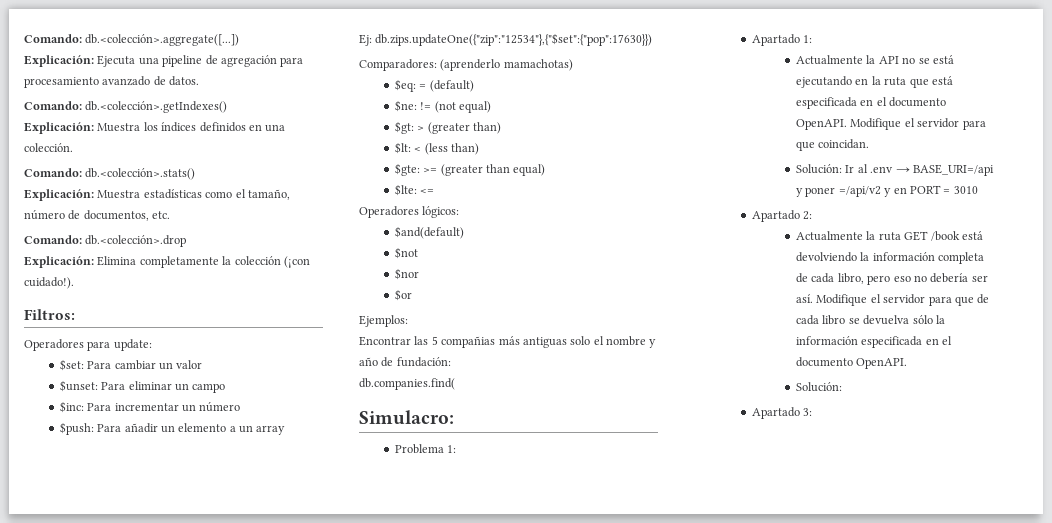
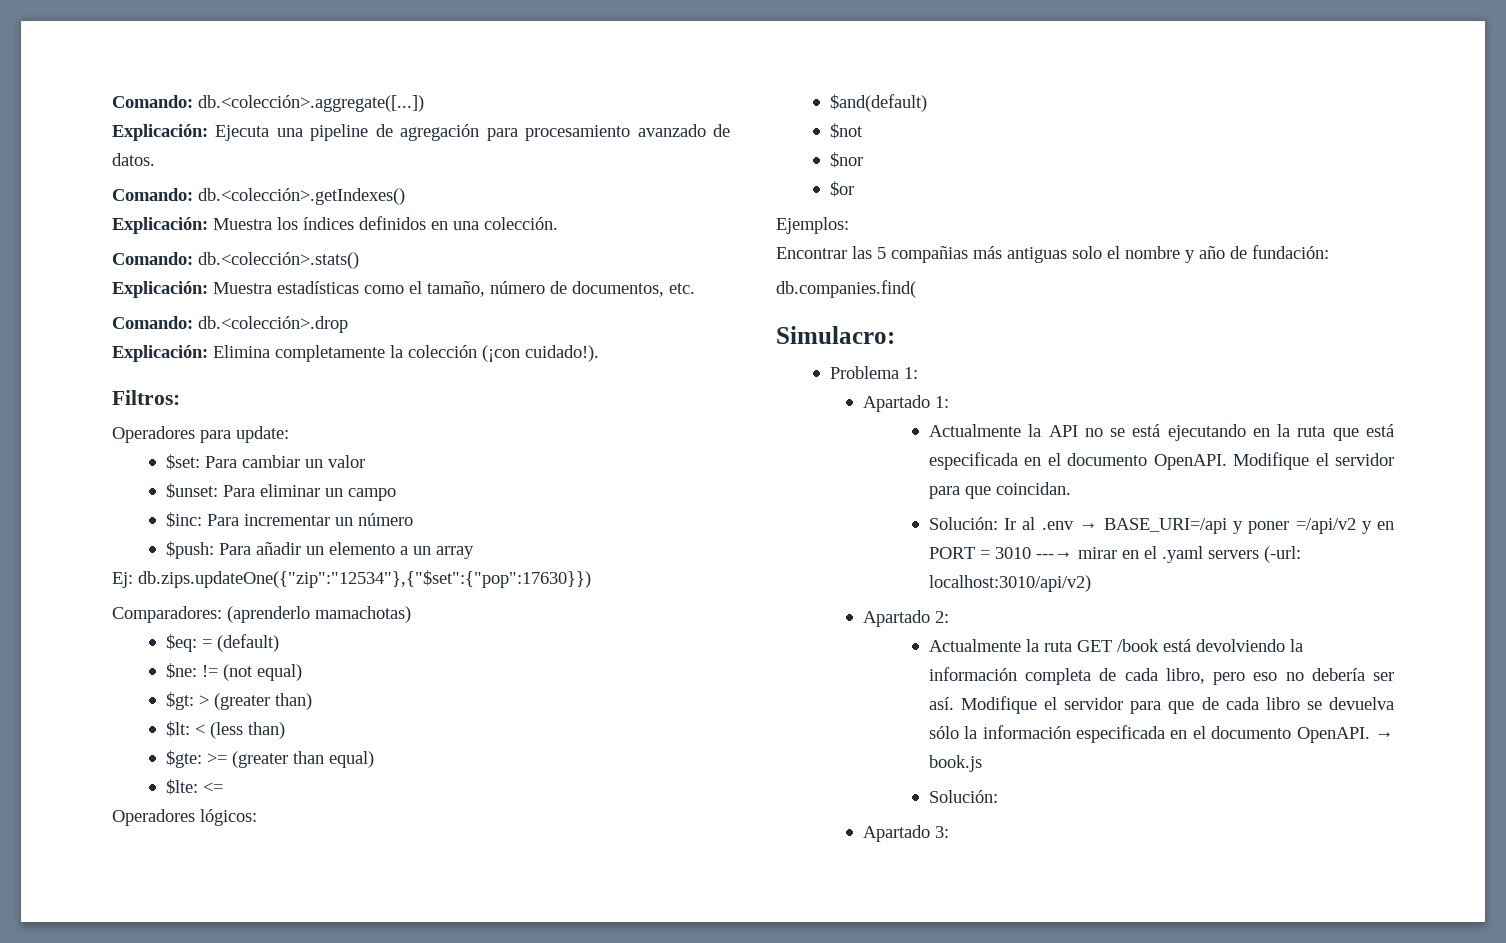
(978, 190) none -> [1035,546,1301,563] [928,575,1091,592] ---→ mirar en el .yaml servers (-url: localhost:3010/api/v2)
(908, 363) none -> [1375,732,1394,739] [928,755,982,772] → book.js

